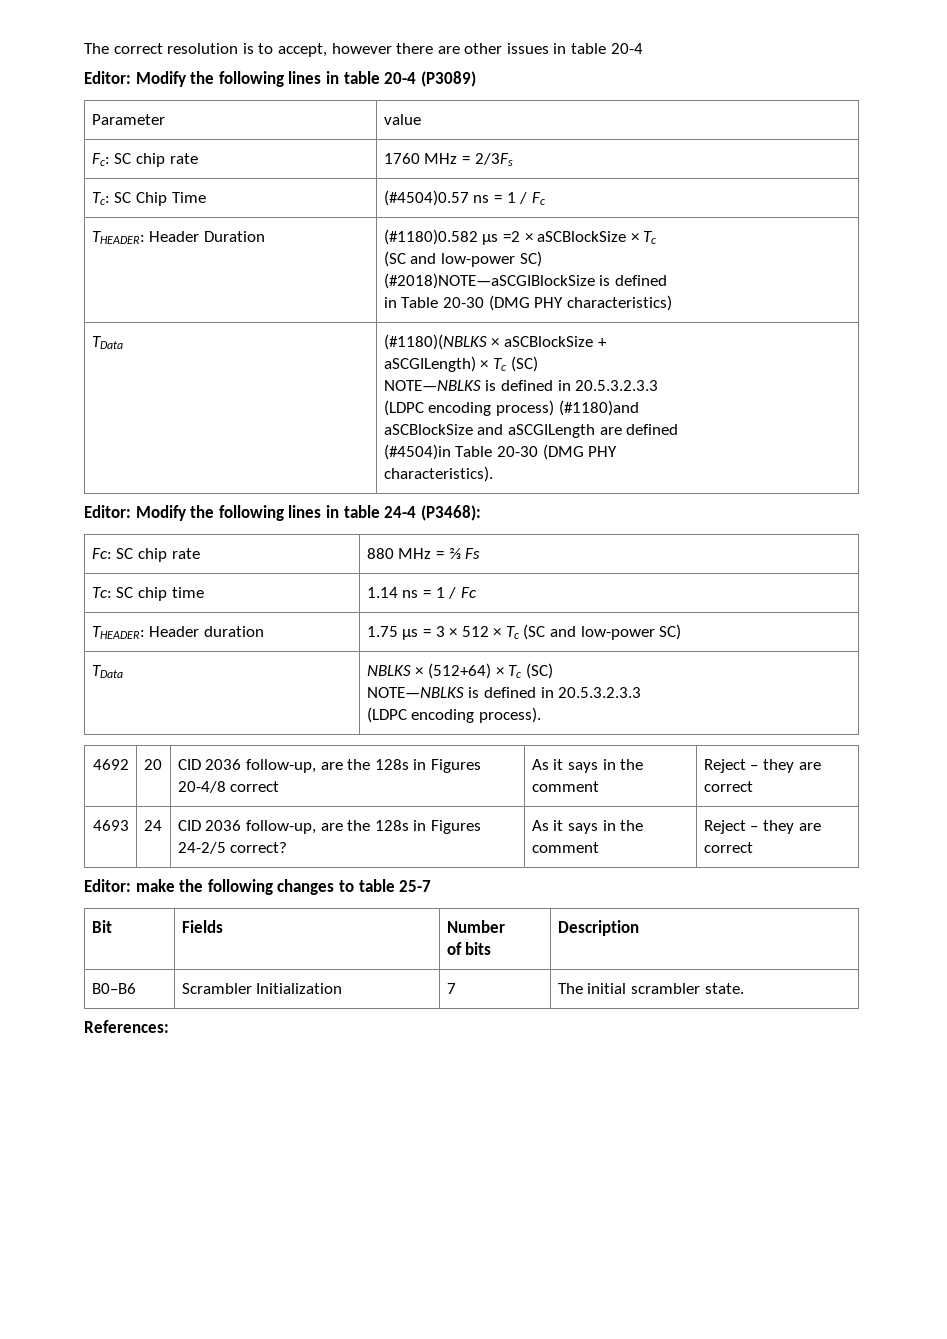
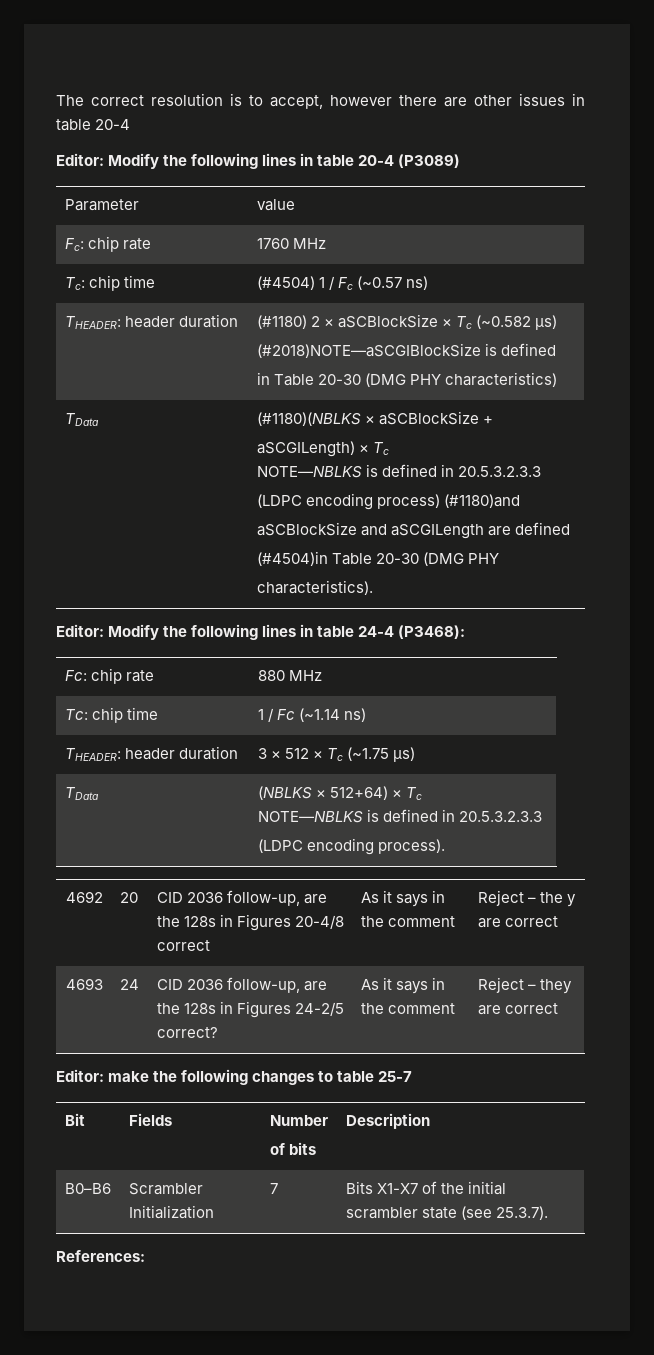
[114,153,132,164] SC -> (84, 244) none
[461,153,513,166] [91,192,206,206] [383,190,545,206] [91,231,265,244] [383,229,520,245] = 2/3Fs // Tc: SC Chip Time | (#4504)0.57 ns = 1 / Fc // THEADER: Header Duration | (#1180)0.582 μs =2 -> [64,275,155,291] [256,276,428,290] [64,314,238,329] [256,315,320,329] // Tc: chip time | (#4504) 1 / Fc (~0.57 ns) // THEADER: header duration | (#1180) 2
[383,251,542,267] // (SC and low-power SC) -> [475,315,557,330] (~0.582 μs)
[510,356,538,372] (SC) -> (389, 448) none
[116,548,134,559] SC -> (87, 675) none
[435,548,481,559] [91,587,204,601] [366,587,477,599] [91,626,264,639] [366,626,431,640] = ⅔ Fs // Tc: SC chip time | 1.14 ns = 1 / Fc // THEADER: Header duration | 1.75 μs = -> [64,707,158,723] [257,708,366,722] [64,746,238,761] // Tc: chip time | 1 / Fc (~1.14 ns) // THEADER: header duration |
[523,624,682,640] [91,665,123,678] [366,663,553,679] (SC and low-power SC) // TData | NBLKS × (512+64) × Tc (SC) -> [346,747,415,762] [64,787,99,800] [257,786,422,800] (~1.75 μs) // TData | (NBLKS × 512+64) × Tc
[762,759,794,773] they -> [539,892,576,907] the y
[557,983,744,994] The initial scrambler state. -> [345,1181,506,1195] [345,1206,548,1220] Bits X1-X7 of the initial scrambler state (see 25.3.7).

